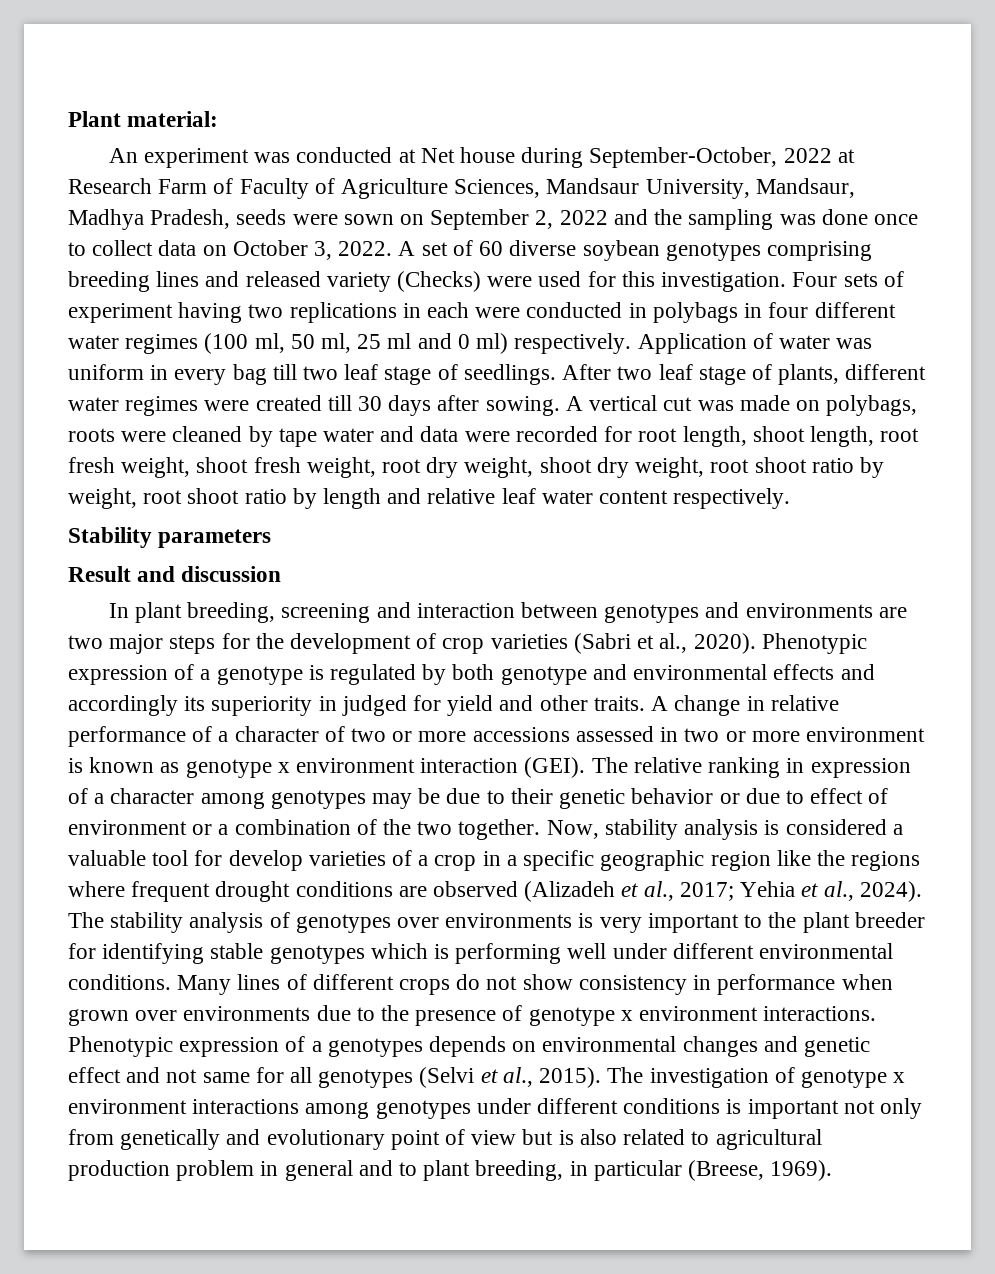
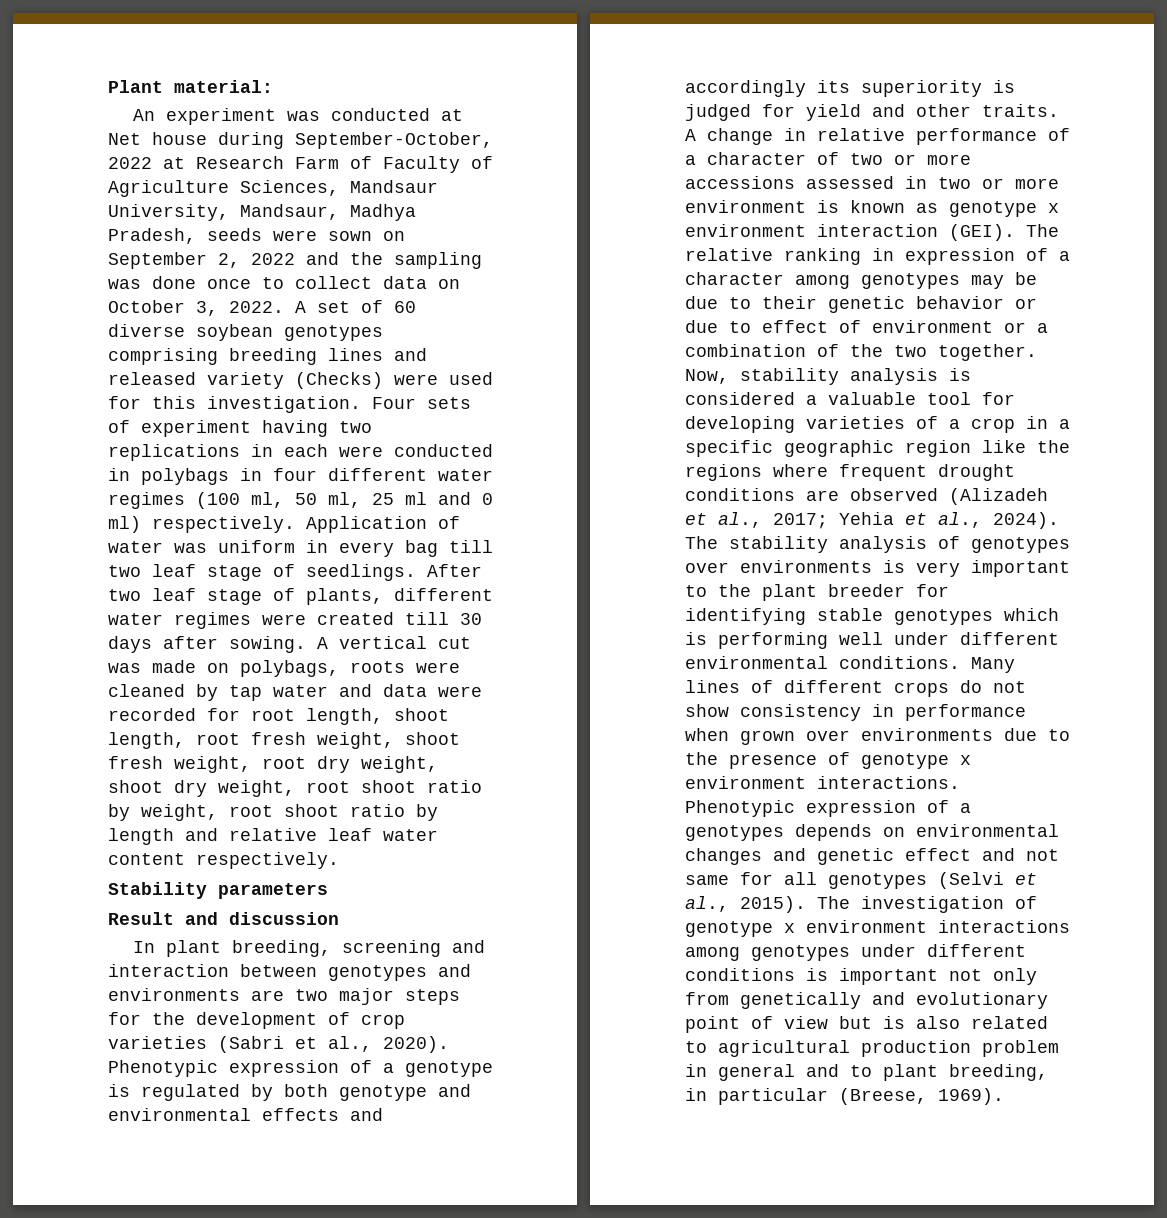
[278,428,317,447] tape -> [229,685,262,701] tap
[318,696,337,711] in -> [993,80,1015,93] is
[228,850,303,871] develop -> [685,416,795,433] developing

